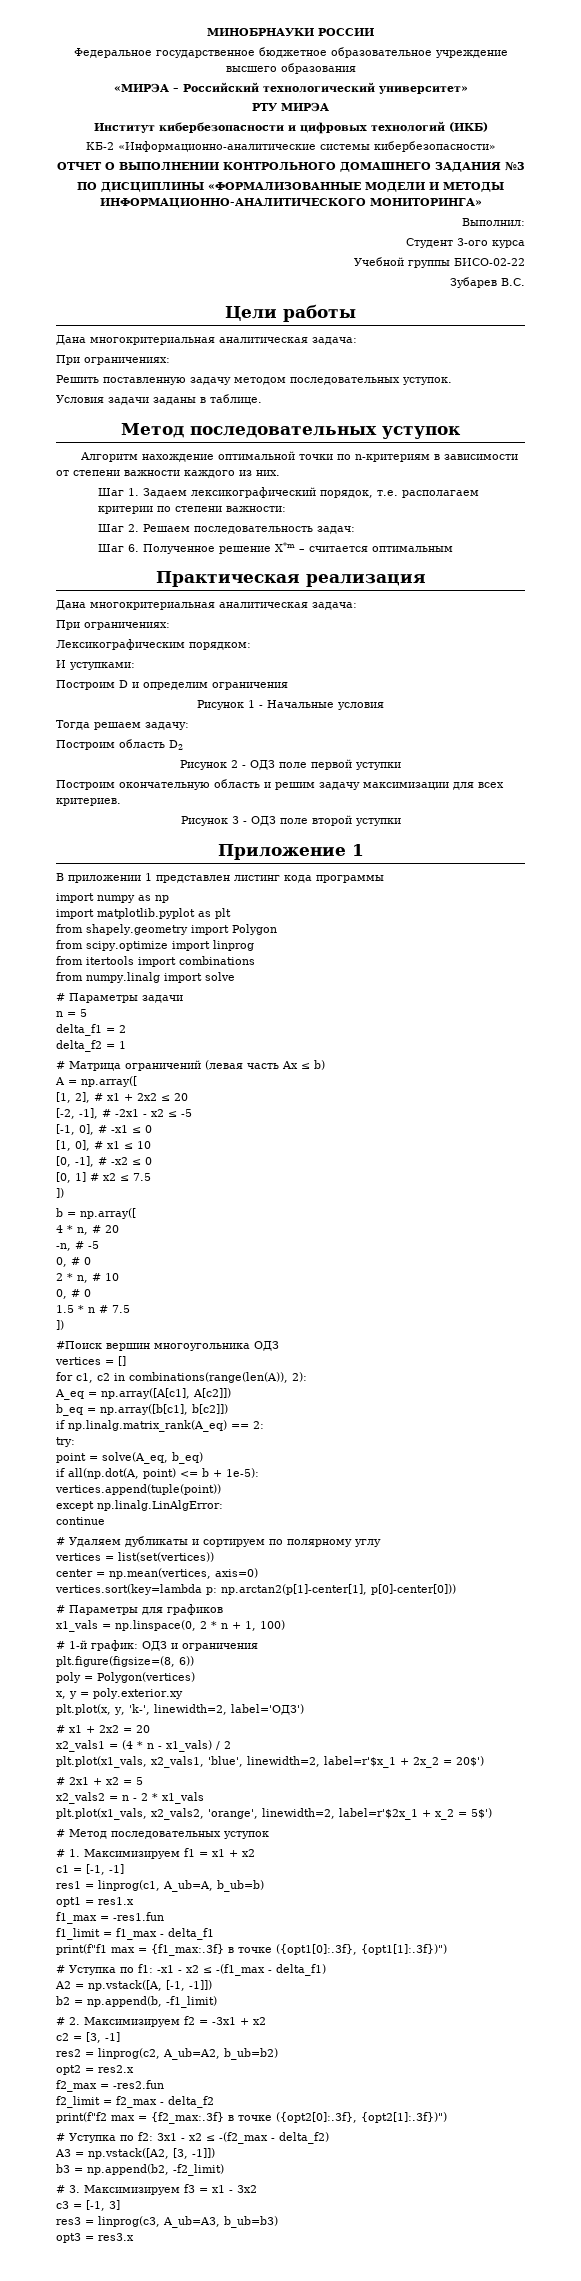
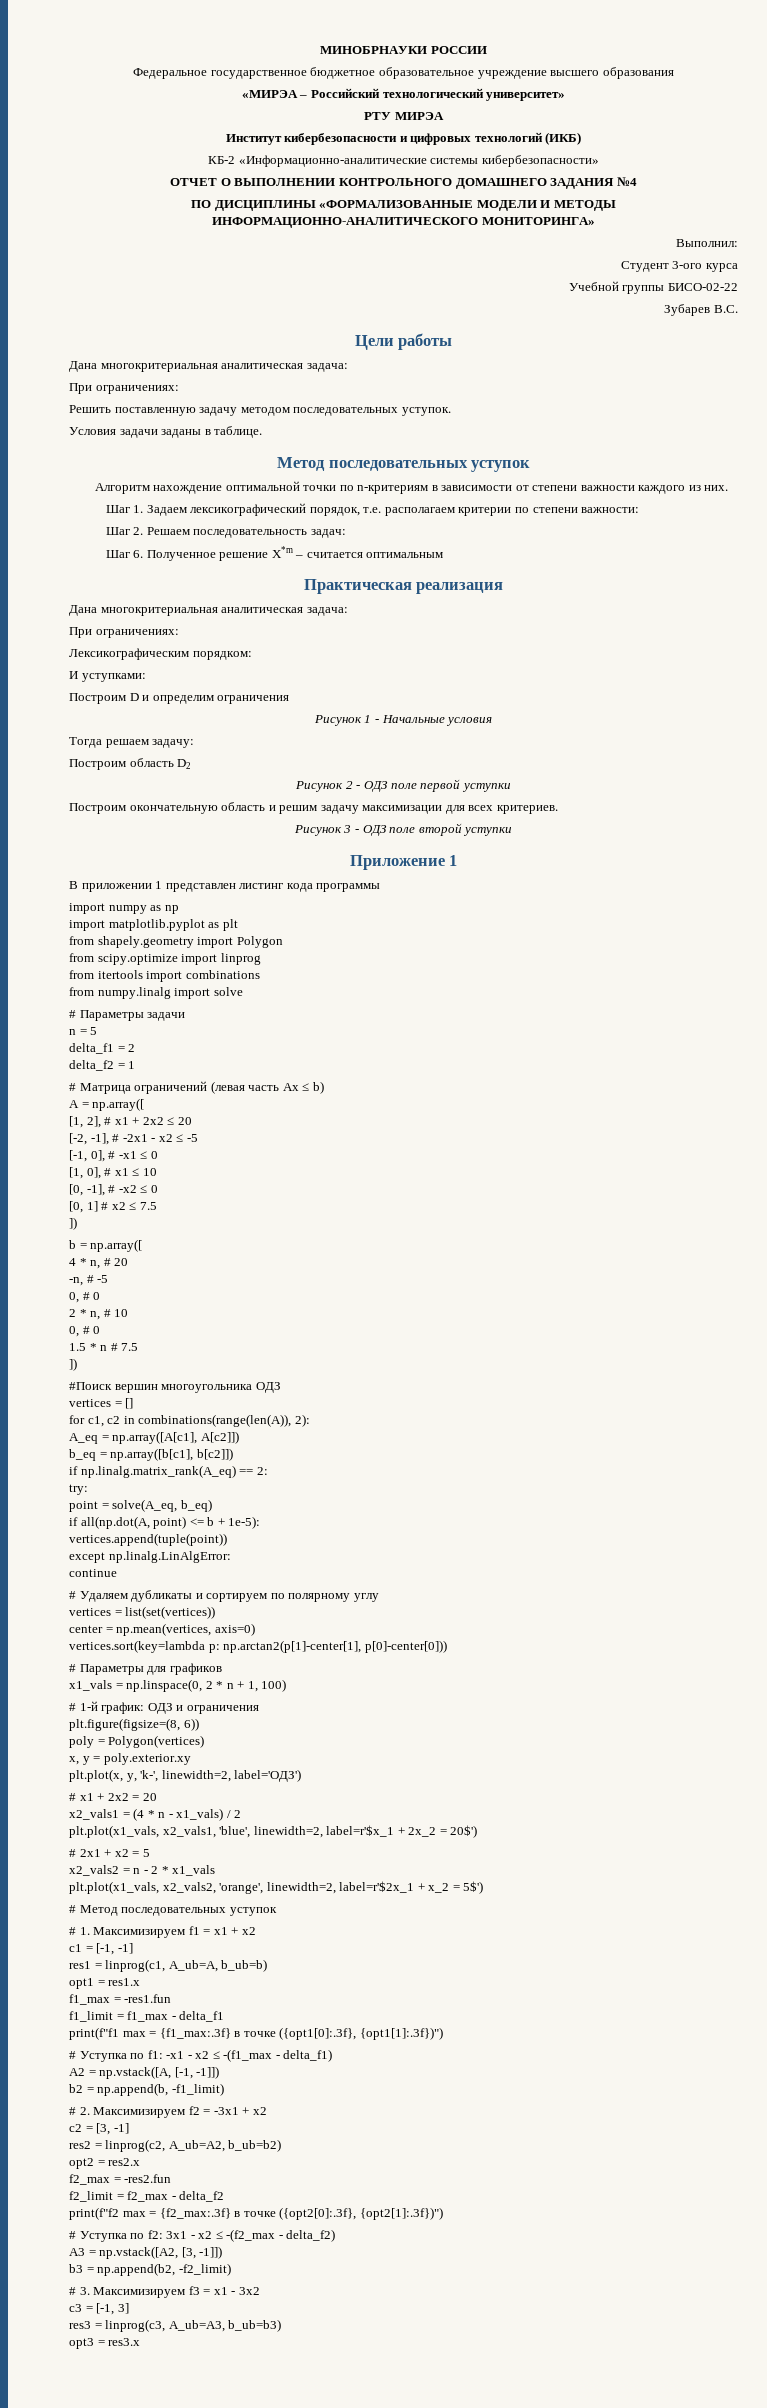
[504,161,525,171] №3 -> [616,177,637,186] №4

